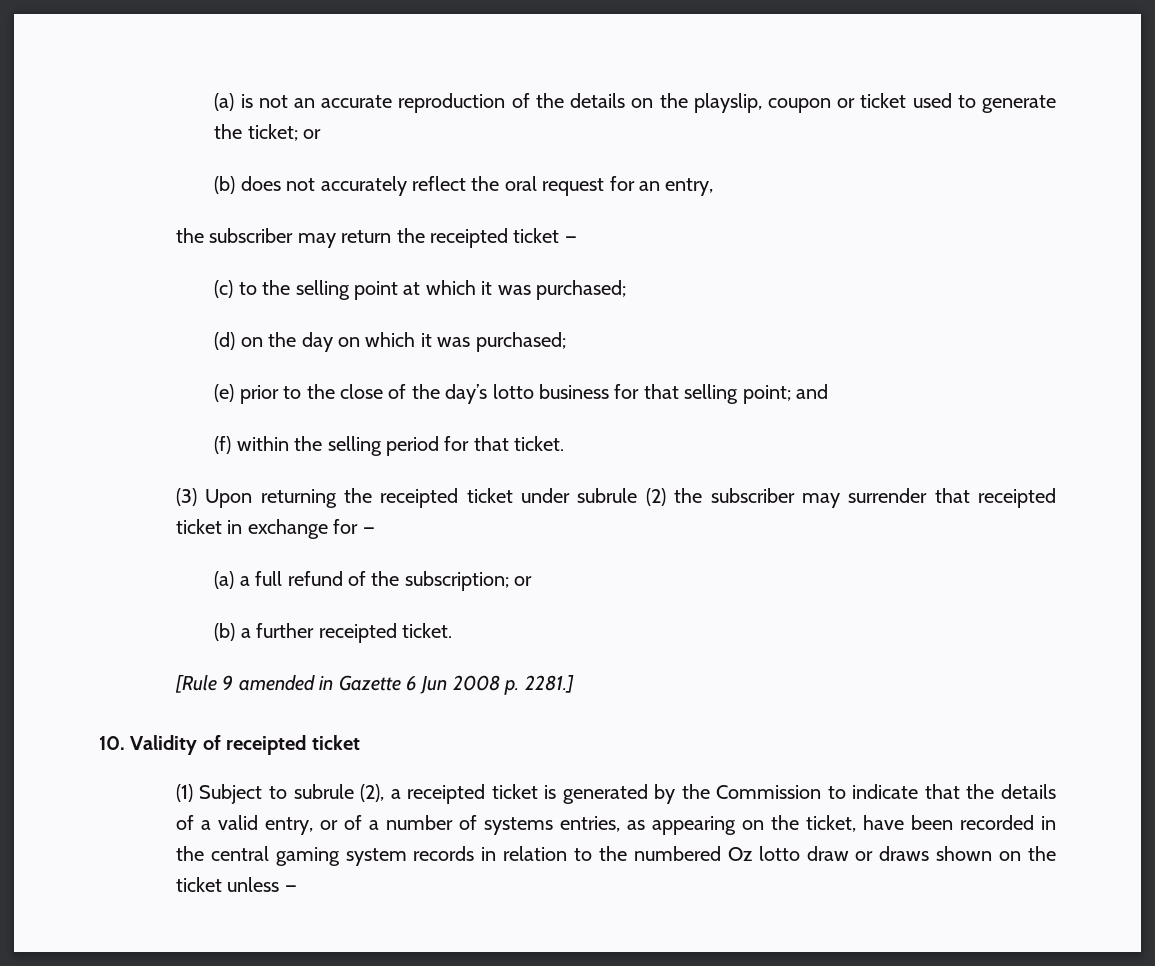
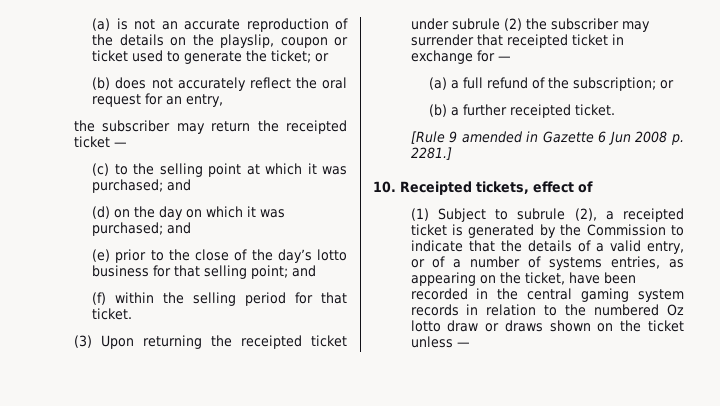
(626, 290) none -> [167,179,192,191] and
(566, 342) none -> [167,222,192,234] and
[130,735,360,755] Validity of receipted ticket -> [400,181,593,195] Receipted tickets, effect of

